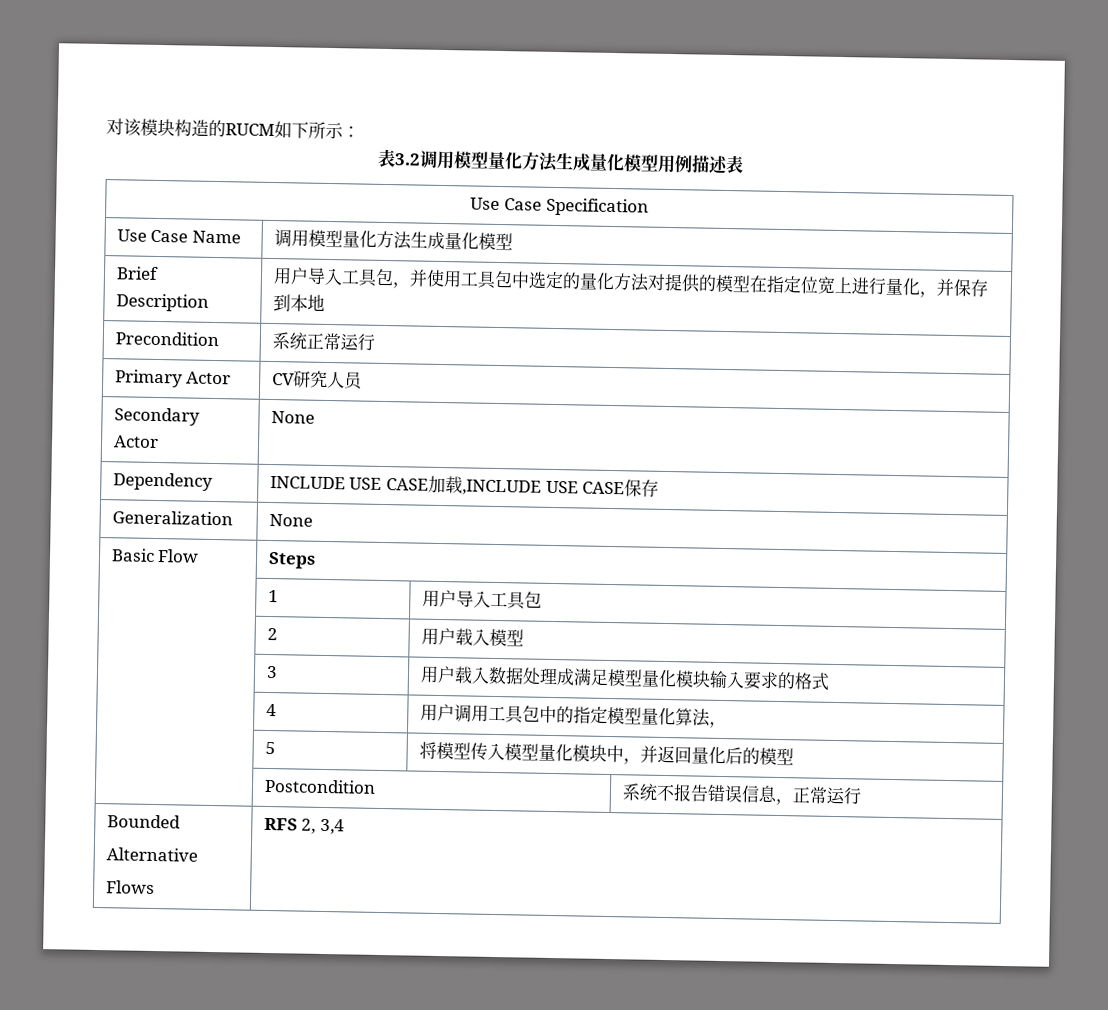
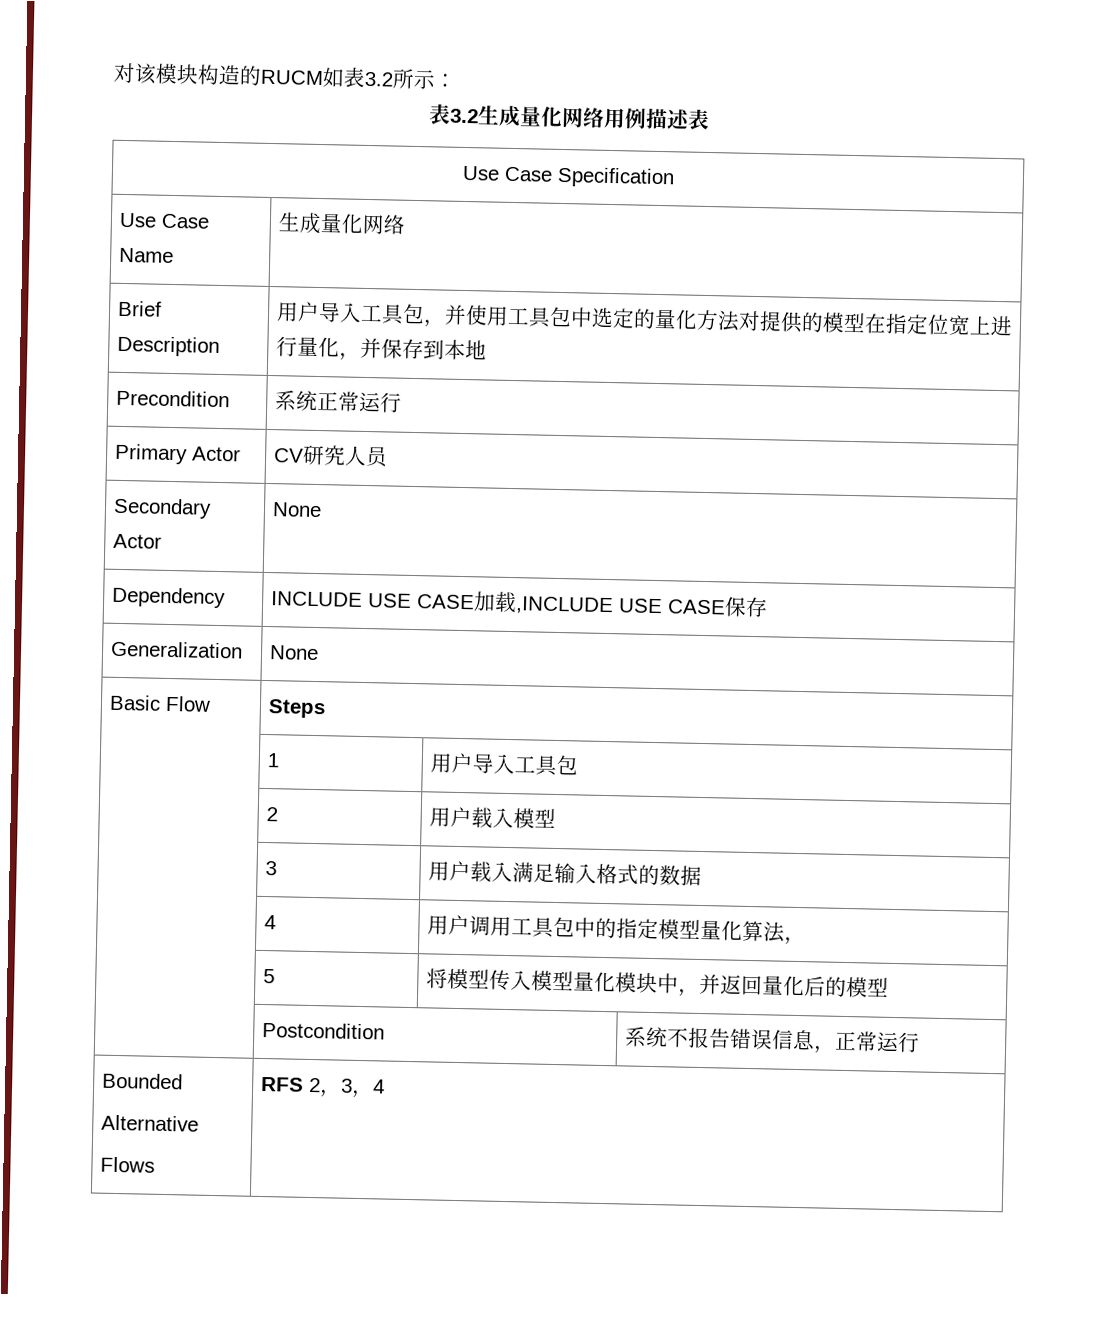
[291,121,309,139] 下 -> [343,67,394,88] 表3.2
[418,150,659,173] 调用模型量化方法生成量化模型 -> [477,105,605,128] 生成量化网络
[273,229,513,251] 调用模型量化方法生成量化模型 -> [277,212,406,235] 生成量化网络
[487,666,830,691] 数据处理成满足模型量化模块输入要求的格式 -> [511,862,702,887] 满足输入格式的数据
[301,818,346,835] 2, 3,4 -> [308,1077,385,1099] 2，3，4

